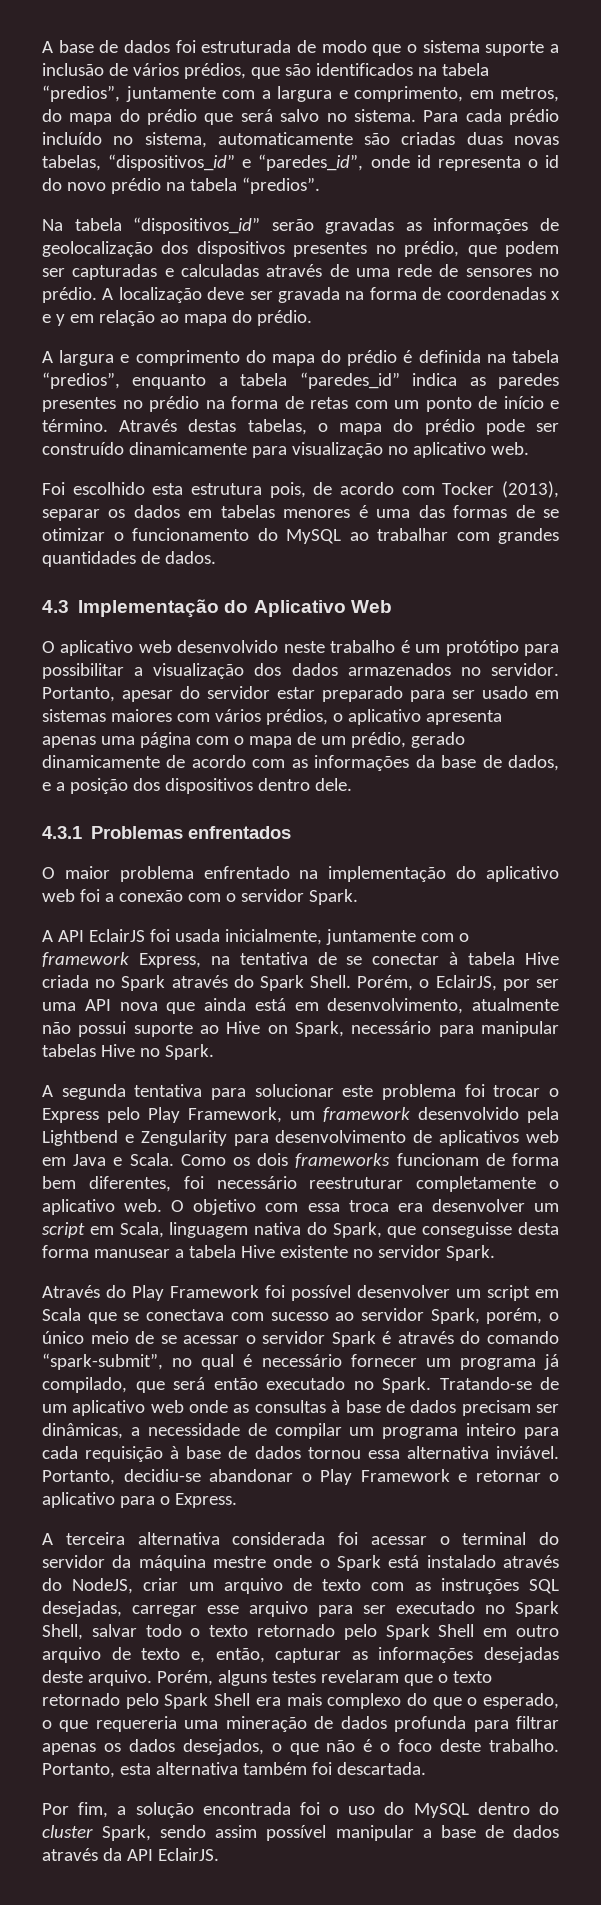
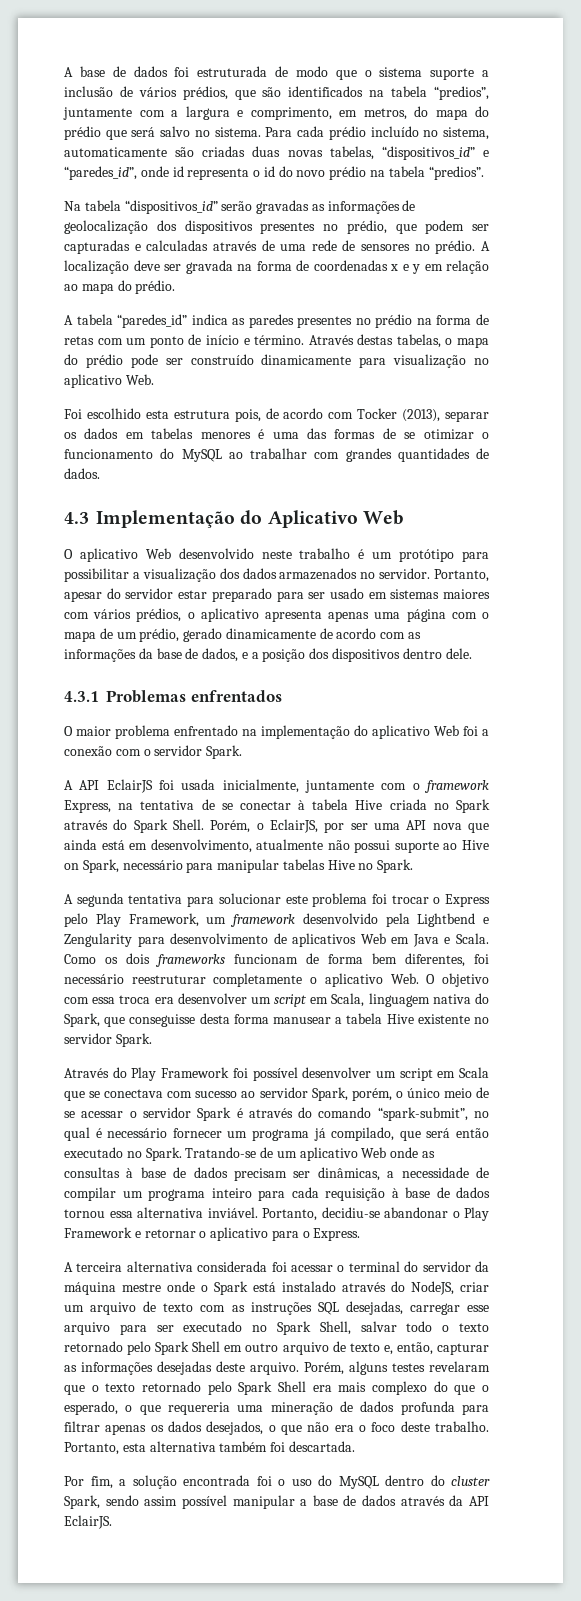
[59,350,559,366] [42,372,228,389] largura e comprimento do mapa do prédio é definida na tabela “predios”, enquanto a -> (73, 320) none
[490,442,529,455] web. -> [125,374,154,385] Web.
[138,640,172,653] web -> [145,548,171,559] Web
[42,889,75,902] web -> [434,725,459,736] Web
[526,1130,559,1143] web -> [360,933,386,944] Web
[124,1199,163,1212] web. -> [390,973,419,984] Web.
[150,1400,184,1413] web -> [361,1147,387,1158] Web
[363,1739,373,1752] é -> [334,1425,354,1432] era

